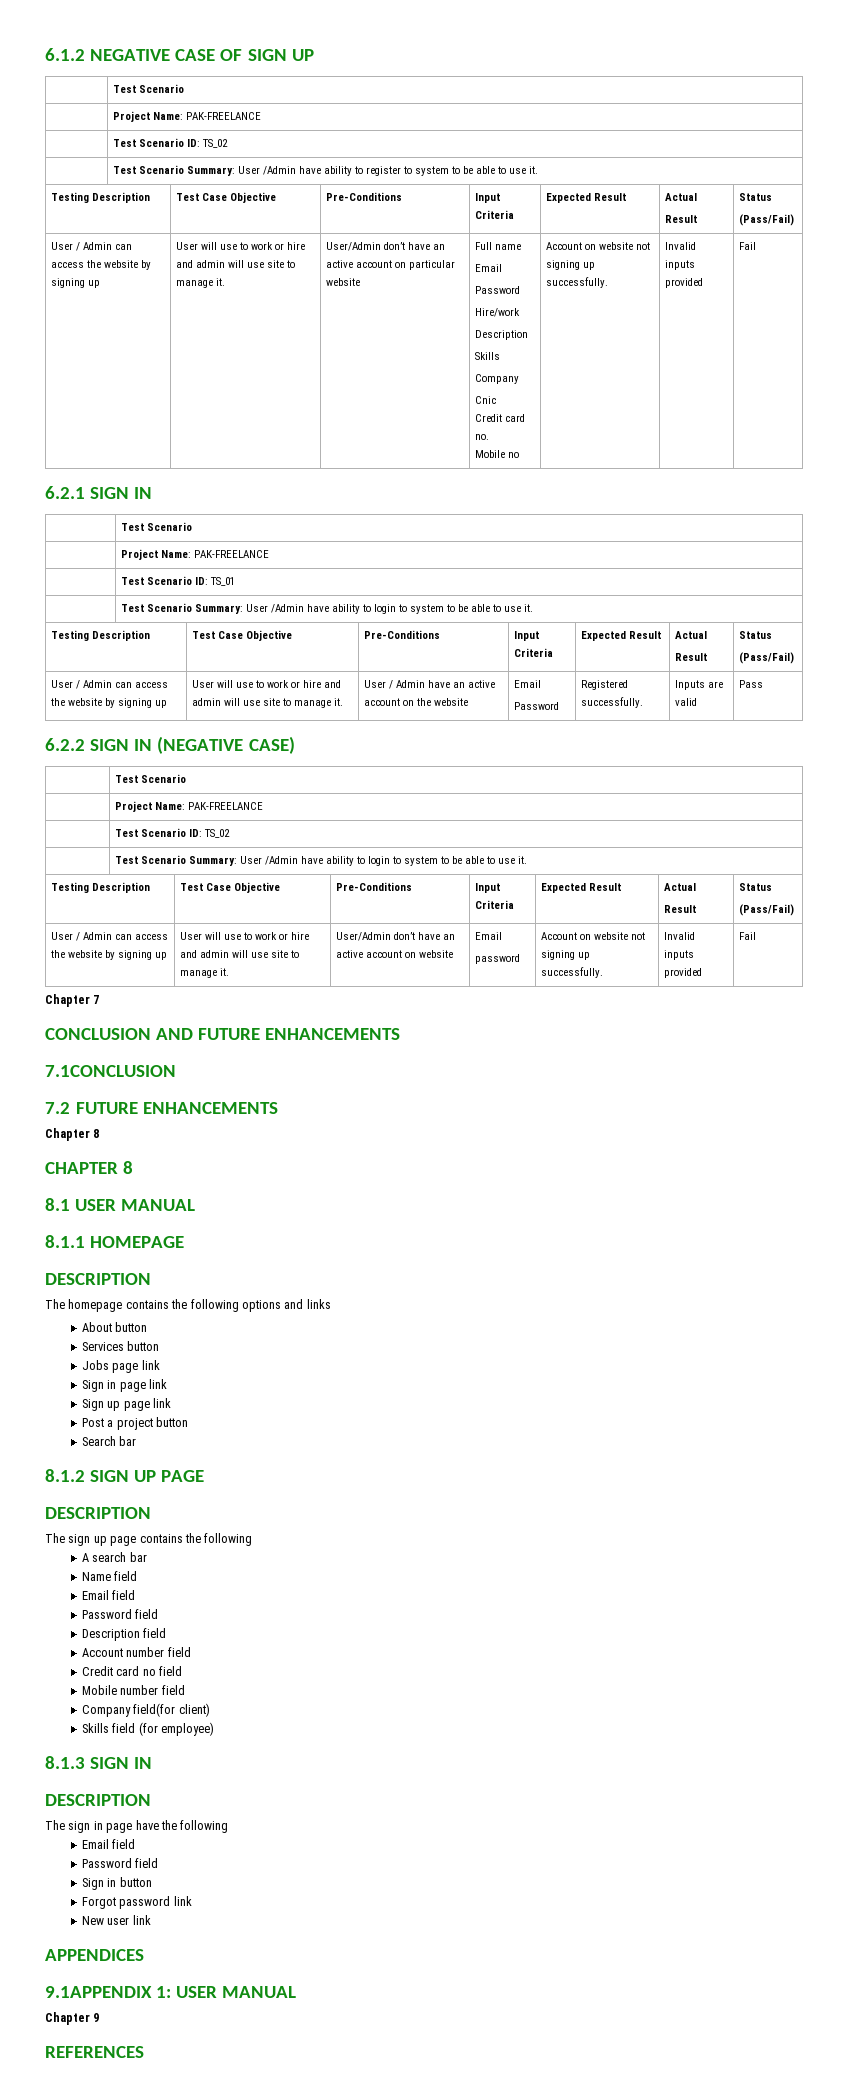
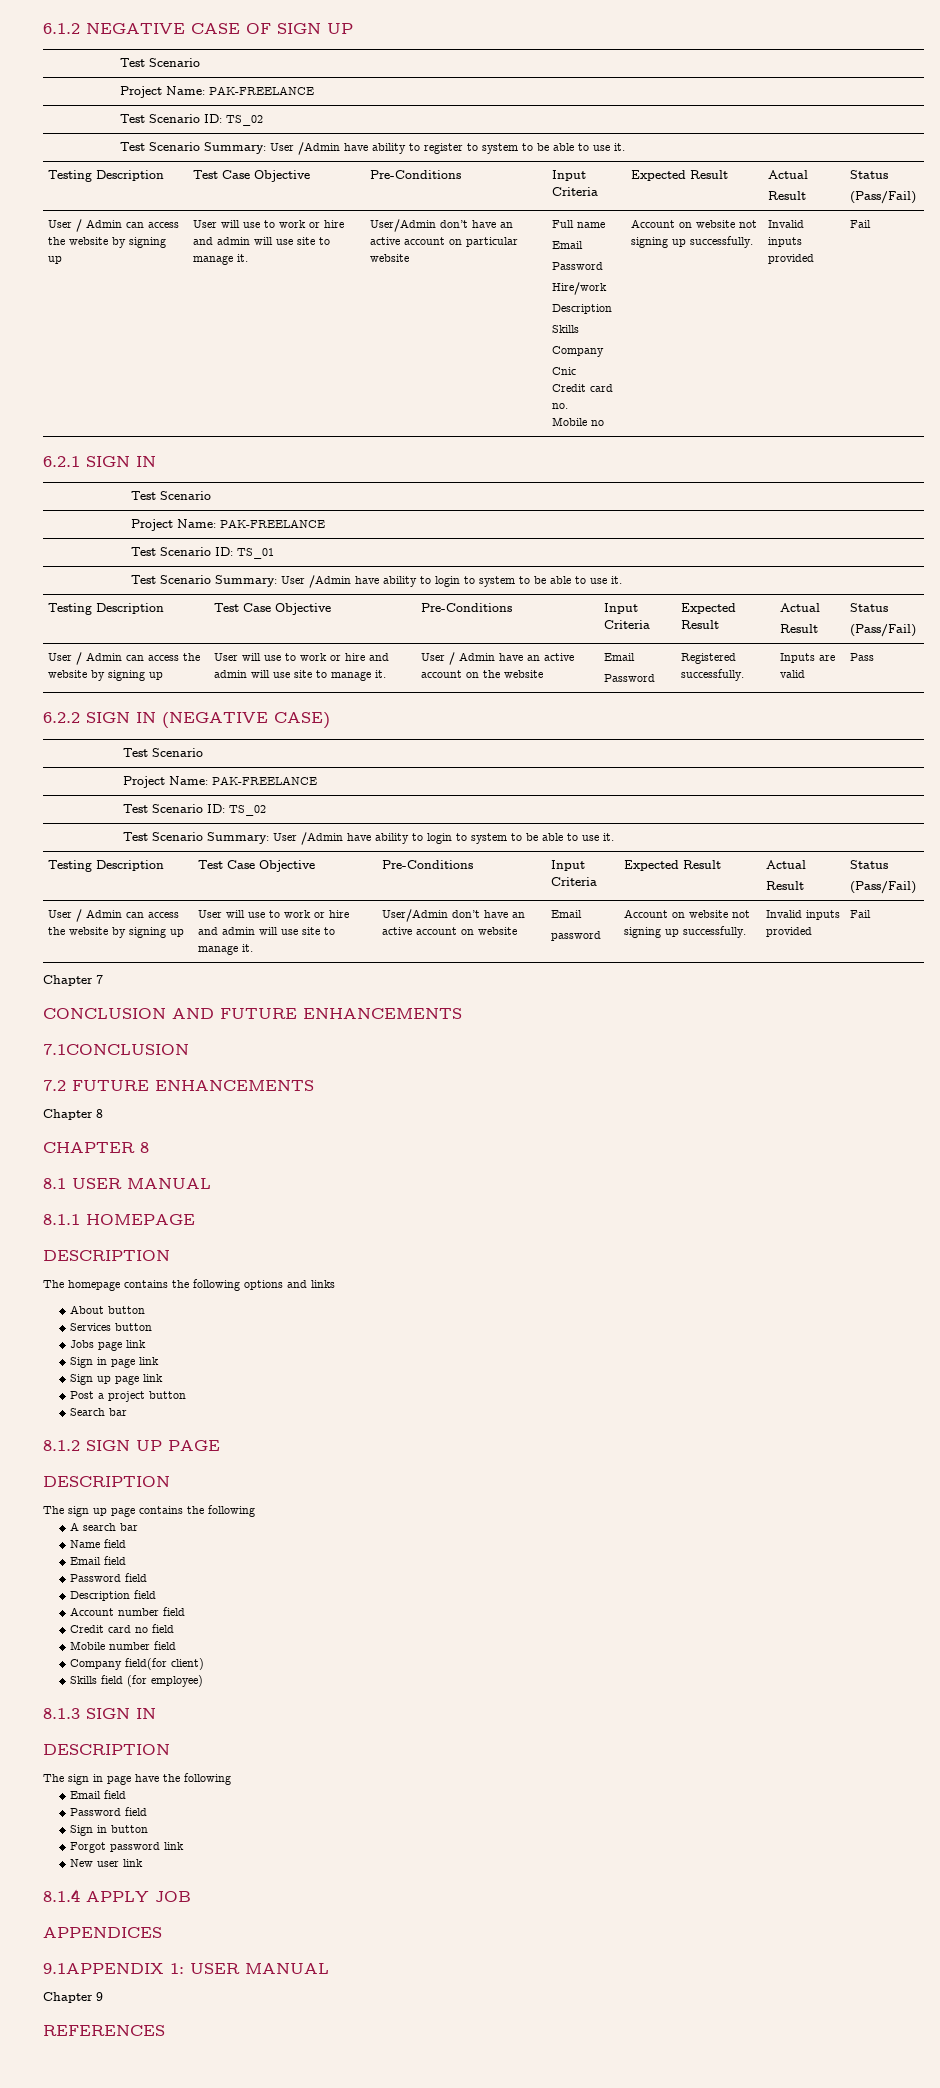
(151, 1920) none -> [43,1889,191,1902] // 8.1.4 APPLY JOB

